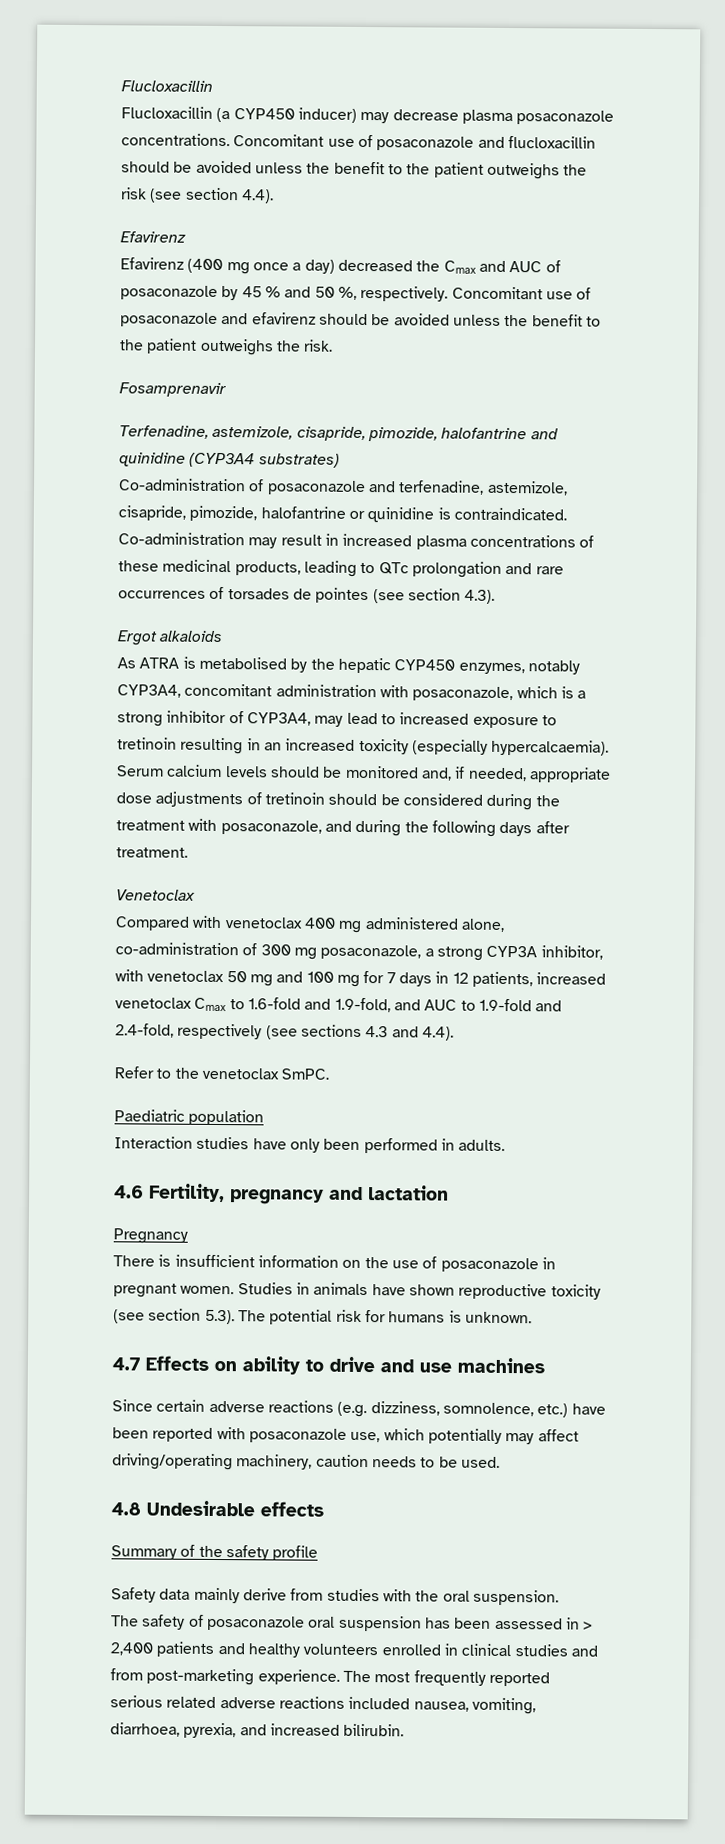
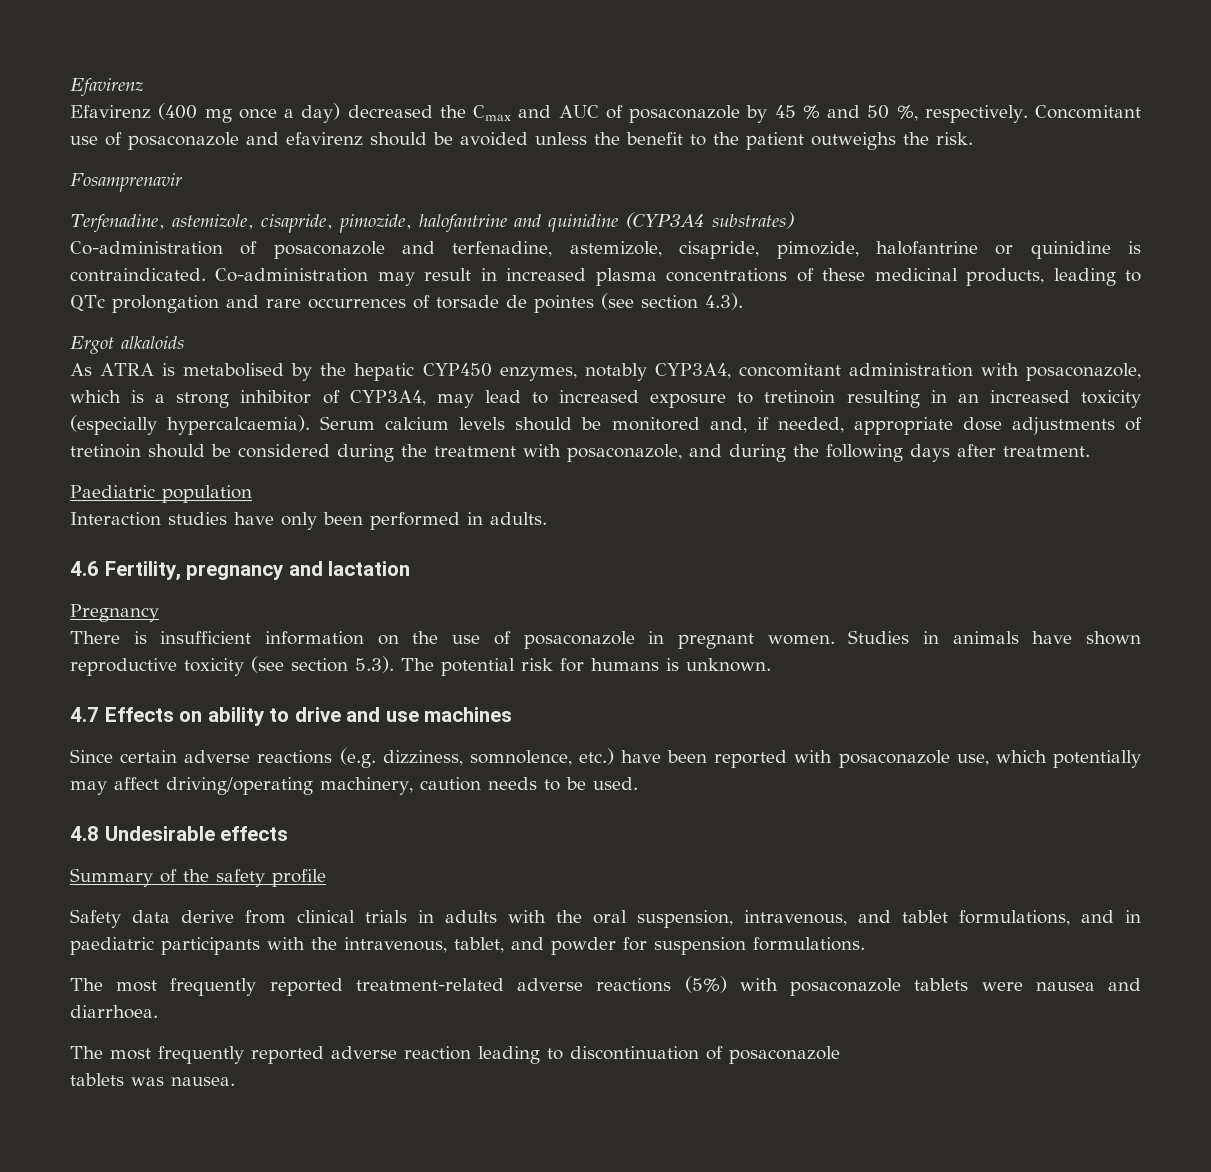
[121,80,213,92] [121,106,615,125] [121,133,596,151] [121,160,588,180] [121,187,274,204] Flucloxacillin // Flucloxacillin (a CYP450 inducer) may decrease plasma posaconazole concentrations. Concomitant use of posaconazole and flucloxacillin should be avoided unless the benefit to the patient outweighs the risk (see section 4.4). // -> (70, 87) none
[227,588,290,600] torsades -> [435,295,499,309] torsade
[116,889,196,901] [115,915,505,933] [115,942,603,961] [115,969,607,988] [115,997,563,1013] [115,1023,454,1041] [114,1066,330,1080] // Venetoclax // Compared with venetoclax 400 mg administered alone, co-administration of 300 mg posaconazole, a strong CYP3A inhibitor, with venetoclax 50 mg and 100 mg for 7 days in 12 patients, increased venetoclax Cmax to 1.6-fold and 1.9-fold, and AUC to 1.9-fold and 2.4-fold, respectively (see sections 4.3 and 4.4). // Refer to the venetoclax SmPC. -> (1090, 451) none
[193,1587,240,1604] mainly -> (170, 916) none
[326,1588,559,1606] [111,1614,594,1632] [110,1641,598,1658] [110,1668,550,1687] [110,1695,536,1715] [110,1722,405,1739] studies with the oral suspension. // The safety of posaconazole oral suspension has been assessed in > 2,400 patients and healthy volunteers enrolled in clinical studies and from post-marketing experience. The most frequently reported serious related adverse reactions included nausea, vomiting, diarrhoea, pyrexia, and increased bilirubin. -> [297,910,1141,928] [70,937,865,955] [70,976,1142,996] [70,1005,158,1019] [70,1046,840,1064] [70,1073,235,1086] clinical trials in adults with the oral suspension, intravenous, and tablet formulations, and in paediatric participants with the intravenous, tablet, and powder for suspension formulations. // The most frequently reported treatment-related adverse reactions (5%) with posaconazole tablets were nausea and diarrhoea. // The most frequently reported adverse reaction leading to discontinuation of posaconazole // tablets was nausea.

